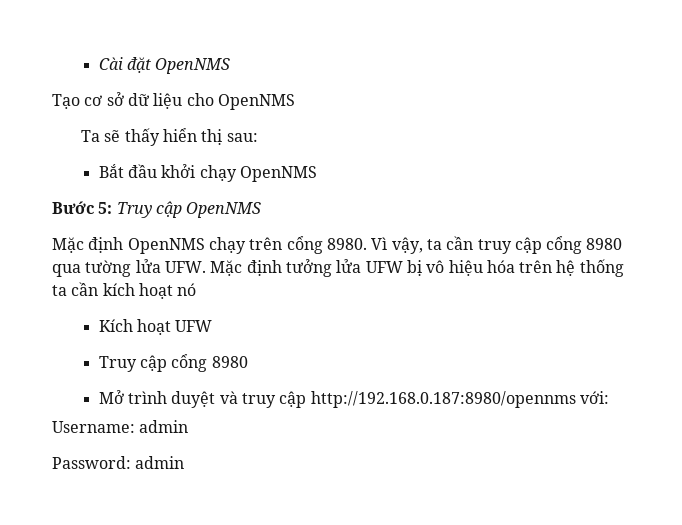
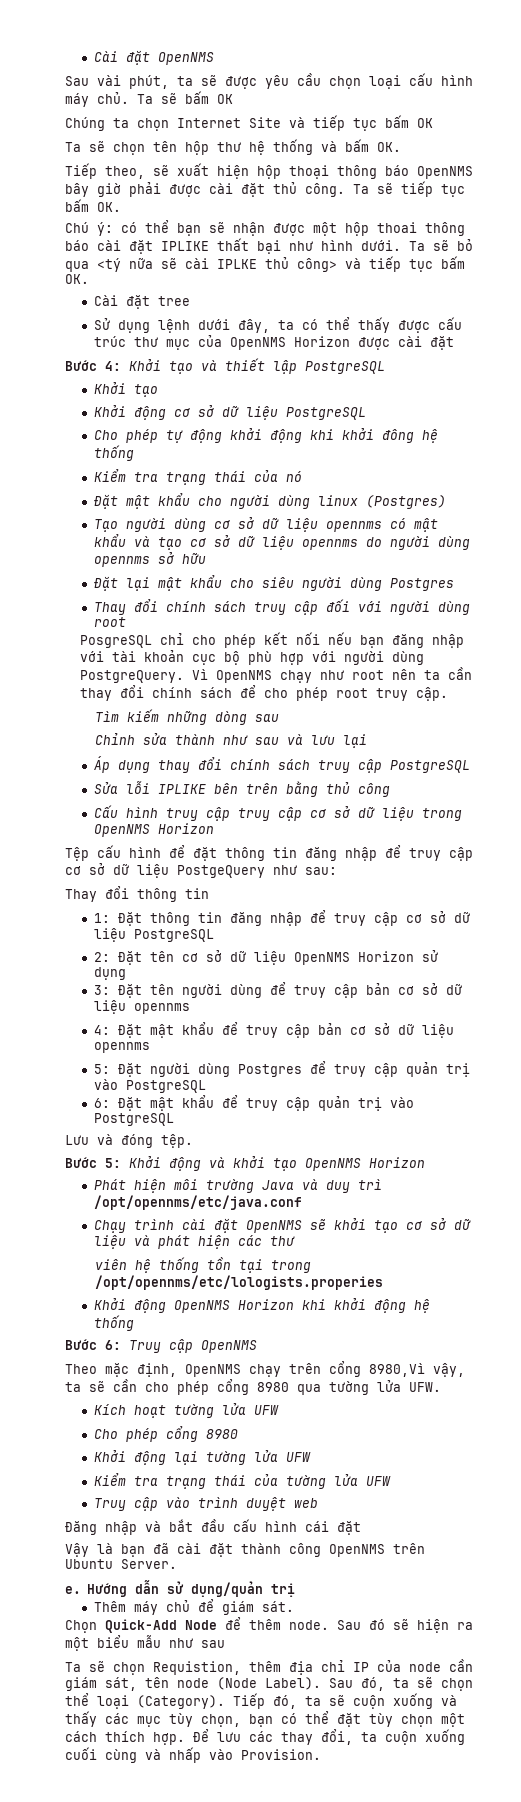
[52,92,295,110] [81,128,258,146] [98,164,318,182] [52,201,113,214] Tạo cơ sở dữ liệu cho OpenNMS // Ta sẽ thấy hiển thị sau: // Bắt đầu khởi chạy OpenNMS // Bước 5: -> [65,73,473,89] [65,91,233,107] [65,115,433,131] [65,139,401,155] [65,163,473,179] [65,181,465,197] [65,199,121,212] [65,220,465,236] [65,238,473,254] [65,256,465,272] [65,274,89,284] [93,295,190,309] [93,317,462,333] [93,335,454,350] [65,358,385,374] [93,382,158,397] [93,405,366,420] [93,428,438,443] [93,445,134,461] [93,469,302,485] [93,493,446,509] [93,517,438,532] [93,534,470,550] [93,552,206,567] [93,575,454,591] [93,599,470,615] [93,617,126,627] [79,632,464,648] [79,650,424,665] [79,667,472,683] [79,685,448,701] [94,709,279,725] [94,733,367,748] [93,756,470,773] [93,781,390,797] [93,805,462,821] [93,823,214,837] [65,845,473,861] [65,863,337,878] [65,886,209,902] [93,910,470,926] [93,928,214,942] [93,950,438,965] [93,967,126,980] [93,982,462,998] [93,1000,190,1014] [93,1022,454,1038] [93,1042,150,1053] [93,1061,470,1077] [93,1079,206,1093] [93,1095,414,1111] [93,1113,174,1126] [65,1134,193,1148] [65,1156,425,1171] [93,1179,382,1193] [93,1195,302,1210] [93,1218,471,1233] [93,1235,295,1249] [94,1257,311,1273] [94,1275,383,1290] [93,1298,430,1313] [93,1315,134,1331] [65,1339,121,1350] Sau vài phút, ta sẽ được yêu cầu chọn loại cấu hình máy chủ. Ta sẽ bấm OK // Chúng ta chọn Internet Site và tiếp tục bấm OK // Ta sẽ chọn tên hộp thư hệ thống và bấm OK. // Tiếp theo, sẽ xuất hiện hộp thoại thông báo OpenNMS bây giờ phải được cài đặt thủ công. Ta sẽ tiếp tục bấm OK. // Chú ý: có thể bạn sẽ nhận được một hộp thoai thông báo cài đặt IPLIKE thất bại như hình dưới. Ta sẽ bỏ qua <tý nữa sẽ cài IPLKE thủ công> và tiếp tục bấm OK. // Cài đặt tree // Sử dụng lệnh dưới đây, ta có thể thấy được cấu trúc thư mục của OpenNMS Horizon được cài đặt // Bước 4: Khởi tạo và thiết lập PostgreSQL // Khởi tạo // Khởi động cơ sở dữ liệu PostgreSQL // Cho phép tự động khởi động khi khởi đông hệ thống // Kiểm tra trạng thái của nó // Đặt mật khẩu cho người dùng linux (Postgres) // Tạo người dùng cơ sở dữ liệu opennms có mật khẩu và tạo cơ sở dữ liệu opennms do người dùng opennms sở hữu // Đặt lại mật khẩu cho siêu người dùng Postgres // Thay đổi chính sách truy cập đối với người dùng root // PosgreSQL chỉ cho phép kết nối nếu bạn đăng nhập với tài khoản cục bộ phù hợp với người dùng PostgreQuery. Vì OpenNMS chạy như root nên ta cần thay đổi chính sách để cho phép root truy cập. // Tìm kiếm những dòng sau // Chỉnh sửa thành như sau và lưu lại // Áp dụng thay đổi chính sách truy cập PostgreSQL // Sửa lỗi IPLIKE bên trên bằng thủ công // Cấu hình truy cập truy cập cơ sở dữ liệu trong OpenNMS Horizon // Tệp cấu hình để đặt thông tin đăng nhập để truy cập cơ sở dữ liệu PostgeQuery như sau: // Thay đổi thông tin // 1: Đặt thông tin đăng nhập để truy cập cơ sở dữ liệu PostgreSQL // 2: Đặt tên cơ sở dữ liệu OpenNMS Horizon sử dụng // 3: Đặt tên người dùng để truy cập bản cơ sở dữ liệu opennms // 4: Đặt mật khẩu để truy cập bản cơ sở dữ liệu opennms // 5: Đặt người dùng Postgres để truy cập quản trị vào PostgreSQL // 6: Đặt mật khẩu để truy cập quản trị vào PostgreSQL // Lưu và đóng tệp. // Bước 5: Khởi động và khởi tạo OpenNMS Horizon // Phát hiện môi trường Java và duy trì /opt/opennms/etc/java.conf // Chạy trình cài đặt OpenNMS sẽ khởi tạo cơ sở dữ liệu và phát hiện các thư // viên hệ thống tồn tại trong /opt/opennms/etc/lologists.properies // Khởi động OpenNMS Horizon khi khởi động hệ thống // Bước 6:
[52,237,124,253] Mặc định -> [65,1363,177,1377] Theo mặc định,
[326,236,542,254] 8980. Vì vậy, ta cần truy cập -> [369,1363,465,1377] [65,1379,209,1395] 8980,Vì vậy, ta sẽ cần cho phép
[210,259,624,277] [52,282,197,299] [98,319,213,335] [98,354,248,372] [98,390,609,408] [52,420,189,433] [52,456,185,469] Mặc định tưởng lửa UFW bị vô hiệu hóa trên hệ thống ta cần kích hoạt nó // Kích hoạt UFW // Truy cập cổng 8980 // Mở trình duyệt và truy cập http://192.168.0.187:8980/opennms với: // Username: admin // Password: admin -> [93,1403,279,1418] [93,1426,238,1442] [93,1450,311,1465] [93,1473,391,1489] [93,1497,318,1511] [65,1519,361,1535] [65,1543,425,1557] [65,1559,177,1569] [65,1580,296,1597] [93,1599,294,1615] [65,1617,473,1633] [65,1635,225,1651] [65,1659,473,1675] [65,1677,473,1691] [65,1693,457,1709] [65,1711,465,1727] [65,1729,465,1745] [65,1747,321,1763] // Kích hoạt tường lửa UFW // Cho phép cổng 8980 // Khởi động lại tường lửa UFW // Kiểm tra trạng thái của tường lửa UFW // Truy cập vào trình duyệt web // Đăng nhập và bắt đầu cấu hình cái đặt // Vậy là bạn đã cài đặt thành công OpenNMS trên Ubuntu Server. // e. Hướng dẫn sử dụng/quản trị // Thêm máy chủ để giám sát. // Chọn Quick-Add Node để thêm node. Sau đó sẽ hiện ra một biểu mẫu như sau // Ta sẽ chọn Requistion, thêm địa chỉ IP của node cần giám sát, tên node (Node Label). Sau đó, ta sẽ chọn thể loại (Category). Tiếp đó, ta sẽ cuộn xuống và thấy các mục tùy chọn, bạn có thể đặt tùy chọn một cách thích hợp. Để lưu các thay đổi, ta cuộn xuống cuối cùng và nhấp vào Provision.

